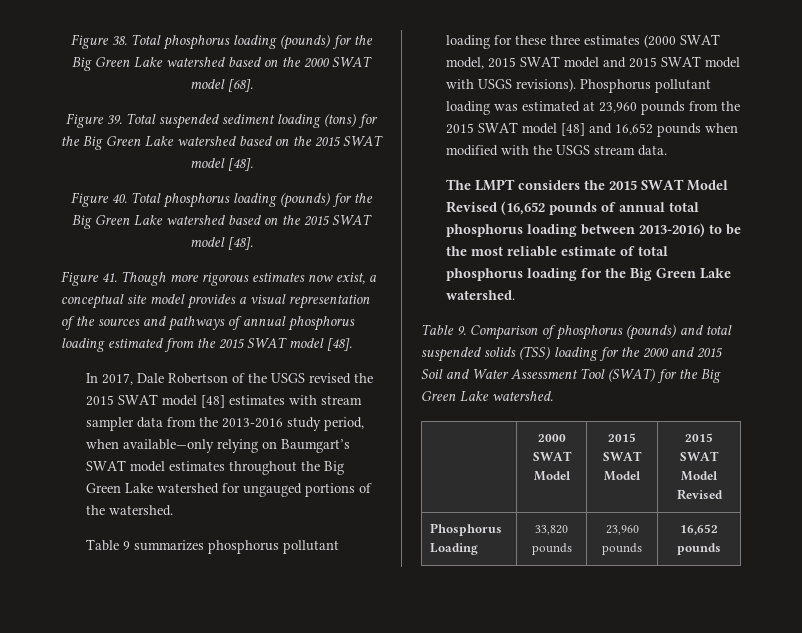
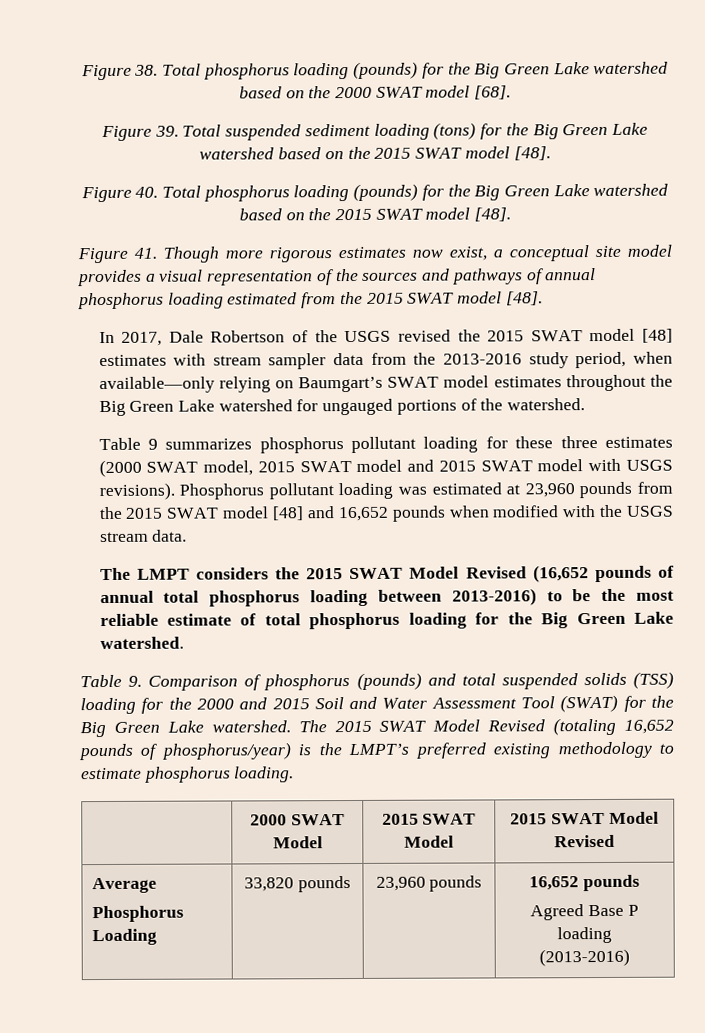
(553, 396) none -> [298,717,674,736] [78,741,675,761] [81,766,295,783] The 2015 SWAT Model Revised (totaling 16,652 pounds of phosphorus/year) is the LMPT’s preferred existing methodology to estimate phosphorus loading.
(723, 494) none -> [91,877,157,894] Average //
(721, 549) none -> [530,904,639,921] [557,926,612,944] [539,948,630,967] // Agreed Base P loading // (2013-2016)

